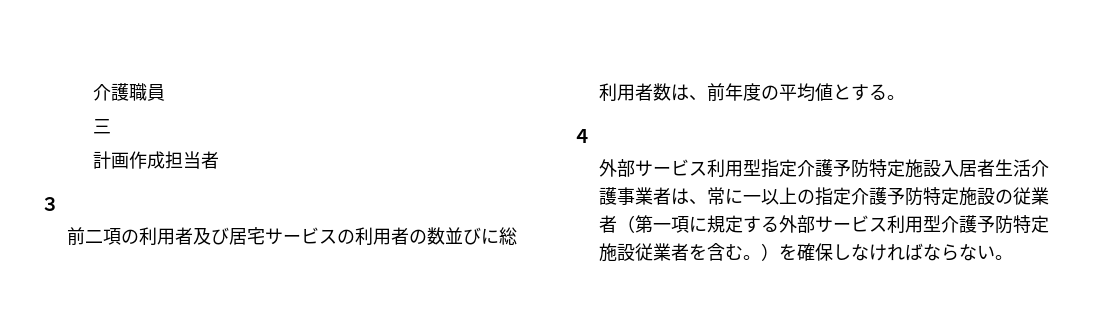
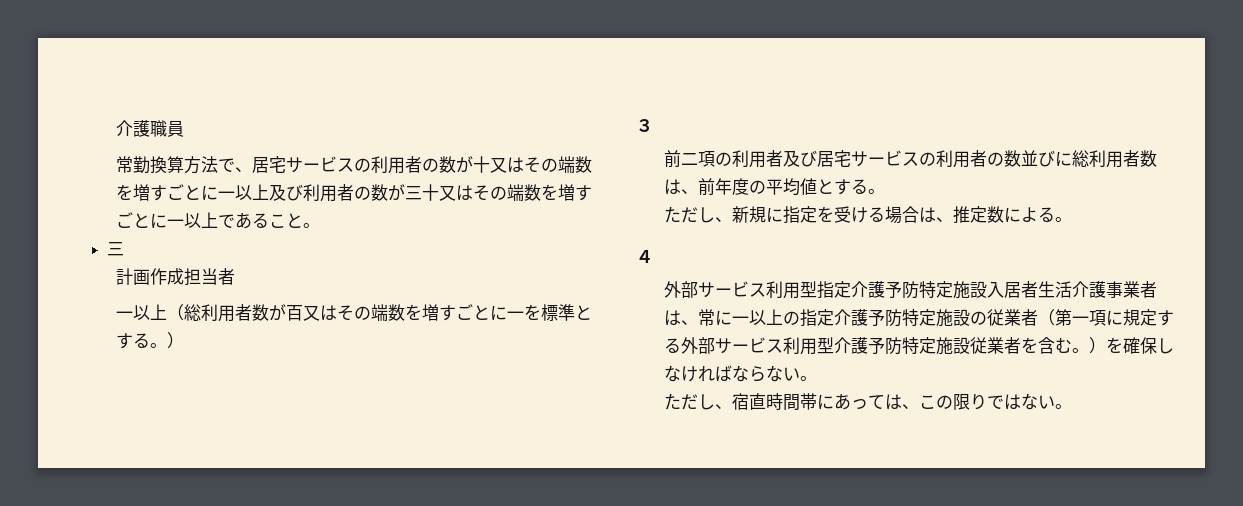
[93,119,112,134] [93,151,220,169] 三 // 計画作成担当者 -> [116,156,593,174] [116,184,593,202] [116,212,321,229] [106,242,124,256] [116,268,236,285] [116,304,593,322] [116,332,185,349] 常勤換算方法で、居宅サービスの利用者の数が十又はその端数を増すごとに一以上及び利用者の数が三十又はその端数を増すごとに一以上であること。 // 三 // 計画作成担当者 // 一以上（総利用者数が百又はその端数を増すごとに一を標準とする。）
(906, 97) none -> [664,206,1073,224] // ただし、新規に指定を受ける場合は、推定数による。
(1014, 257) none -> [664,393,1073,411] // ただし、宿直時間帯にあっては、この限りではない。

